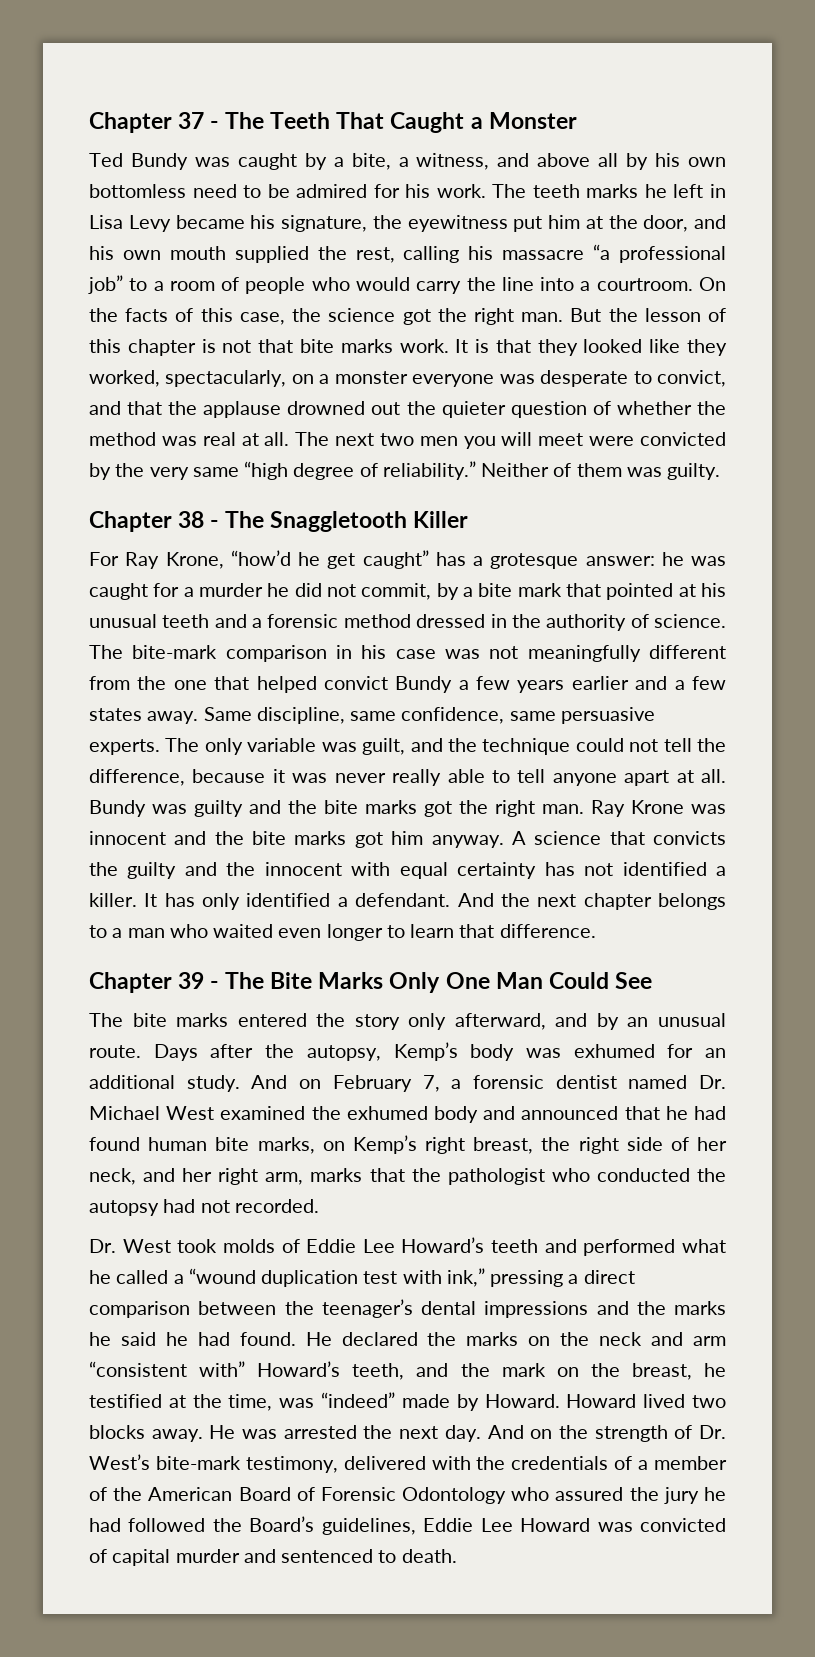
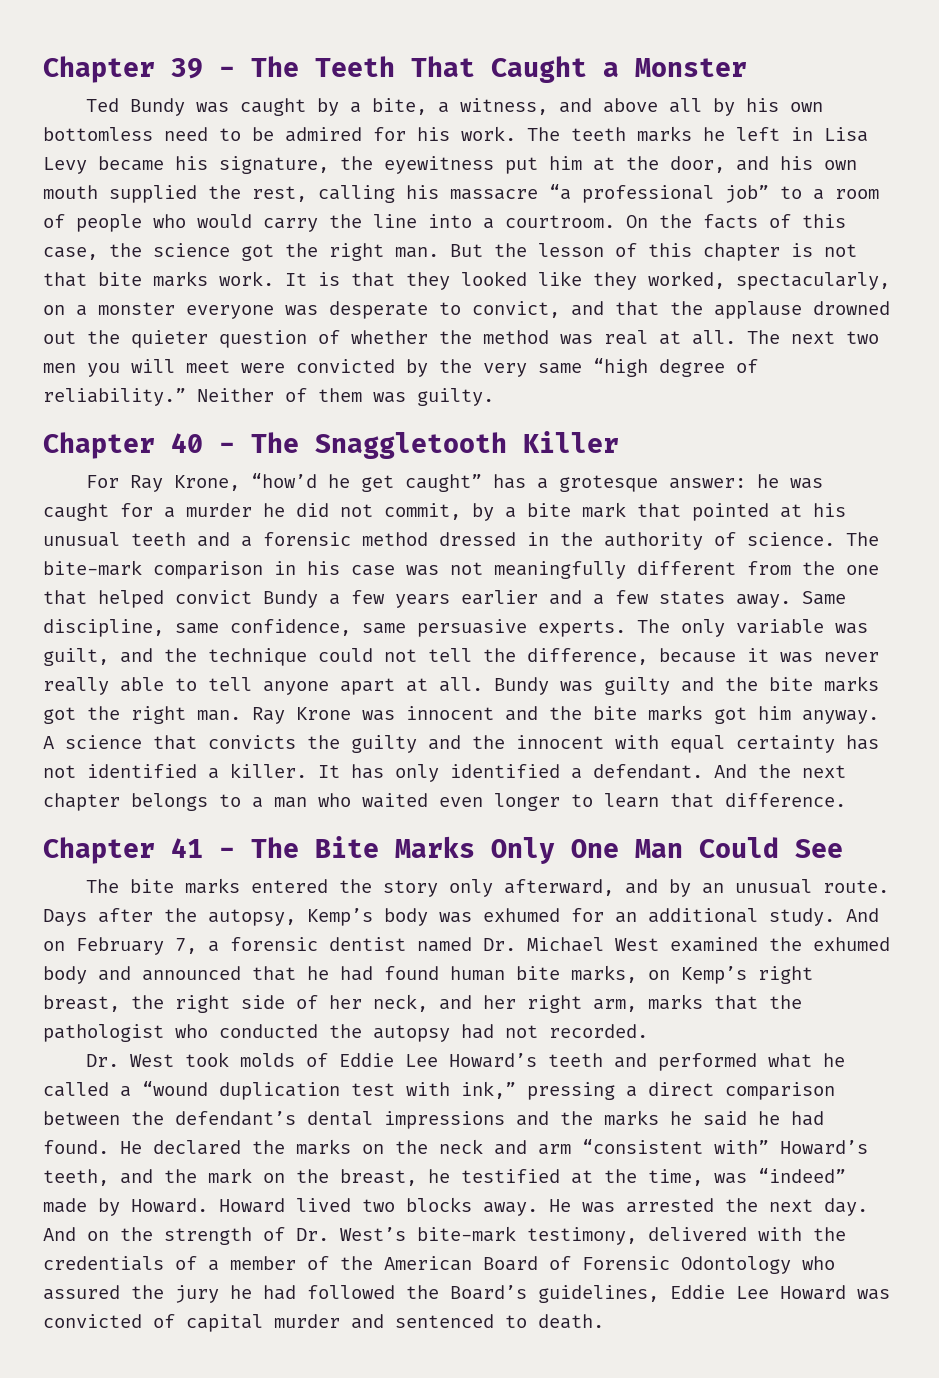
[89,112,205,133] Chapter 37 -> [43,56,203,83] Chapter 39
[178,511,205,528] 38 -> [171,433,203,453] 40
[178,972,205,989] 39 -> [171,838,203,858] 41
[321,1299,413,1318] teenager’s -> [175,1111,296,1126] defendant’s

